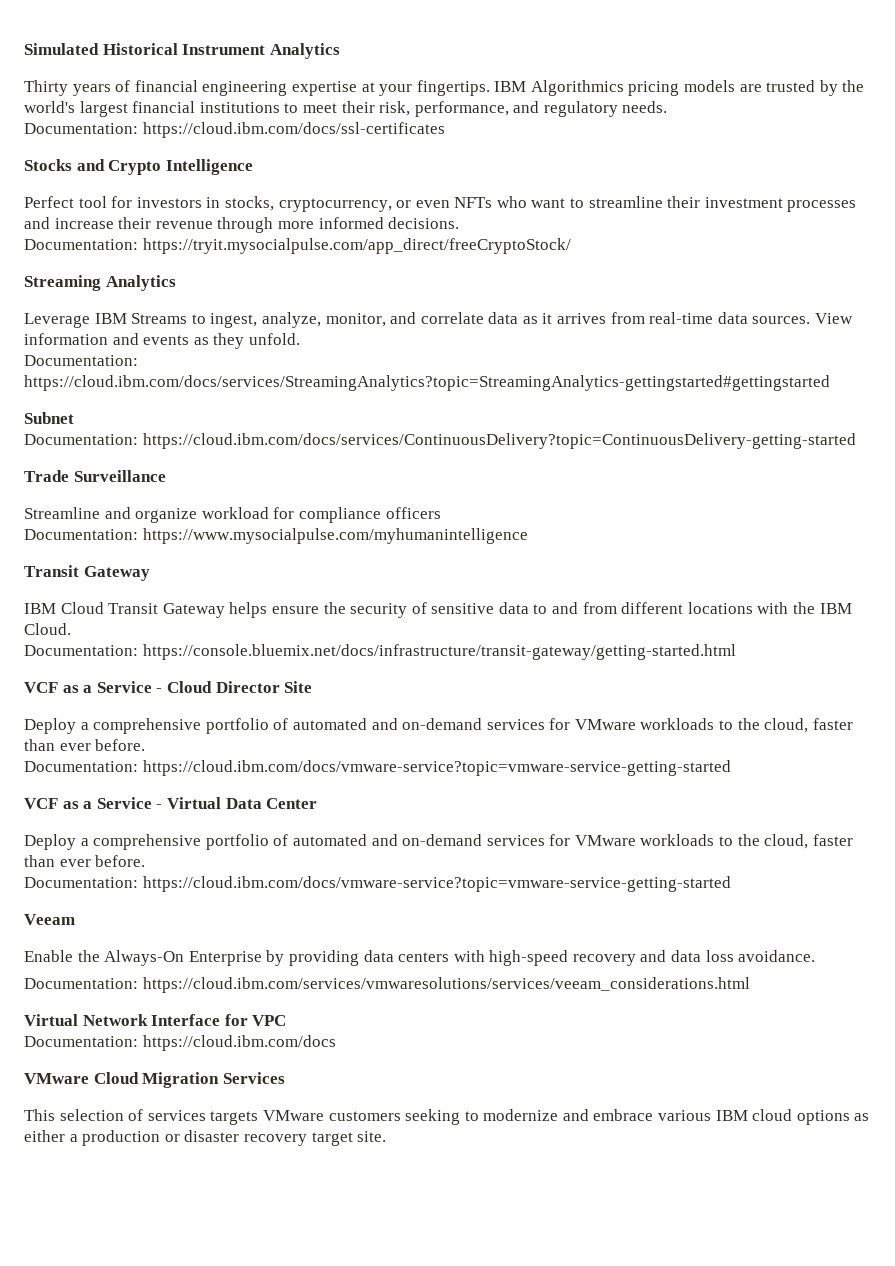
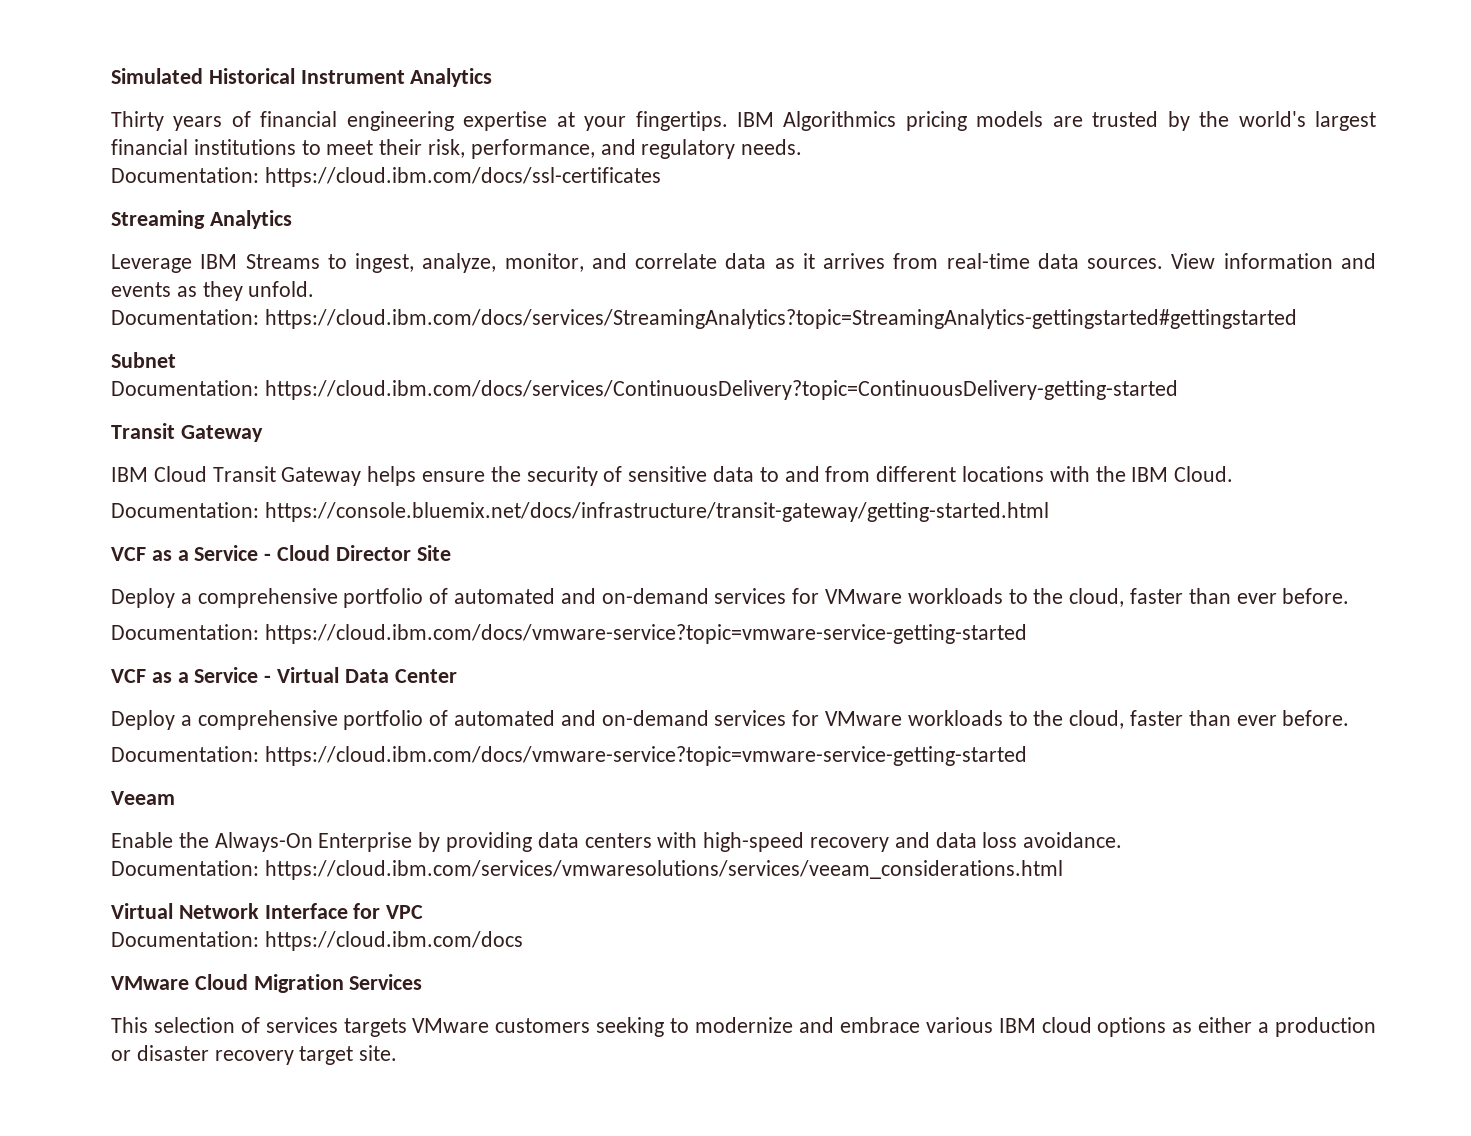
[24,159,253,175] [24,196,857,212] [24,217,460,233] [24,238,571,254] // Stocks and Crypto Intelligence // Perfect tool for investors in stocks, cryptocurrency, or even NFTs who want to streamline their investment processes and increase their revenue through more informed decisions. // Documentation: https://tryit.mysocialpulse.com/app_direct/freeCryptoStock/ -> (661, 177) none
[24,470,166,482] [24,507,441,523] [24,528,528,544] // Trade Surveillance // Streamline and organize workload for compliance officers // Documentation: https://www.mysocialpulse.com/myhumanintelligence -> (1178, 390) none

